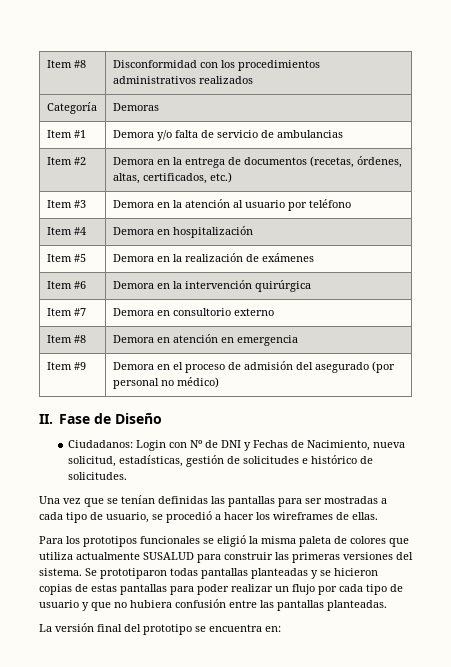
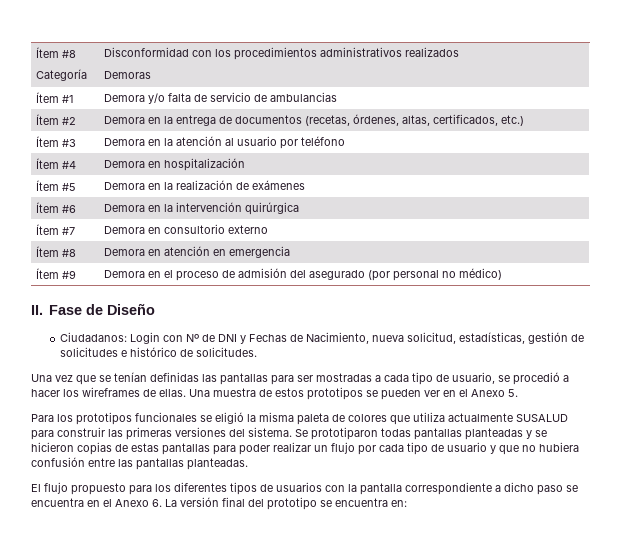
[46,60,72,68] Item -> [35,47,59,58] Ítem
[46,130,72,138] Item -> [35,92,59,103] Ítem
[46,157,72,165] Item -> [35,114,59,125] Ítem
[46,200,72,208] Item -> [35,136,59,147] Ítem
[46,227,72,235] Item -> [35,158,59,169] Ítem
[46,254,72,262] Item -> [35,180,59,191] Ítem
[46,281,72,289] Item -> [35,202,59,213] Ítem
[46,308,72,316] Item -> [35,224,59,235] Ítem
[46,335,72,343] Item -> [35,246,59,257] Ítem
[46,362,72,370] Item -> [35,268,59,279] Ítem
(378, 516) none -> [189,387,518,400] Una muestra de estos prototipos se pueden ver en el Anexo 5.
(387, 605) none -> [31,482,578,495] [31,498,162,507] El flujo propuesto para los diferentes tipos de usuarios con la pantalla correspondiente a dicho paso se encuentra en el Anexo 6.

